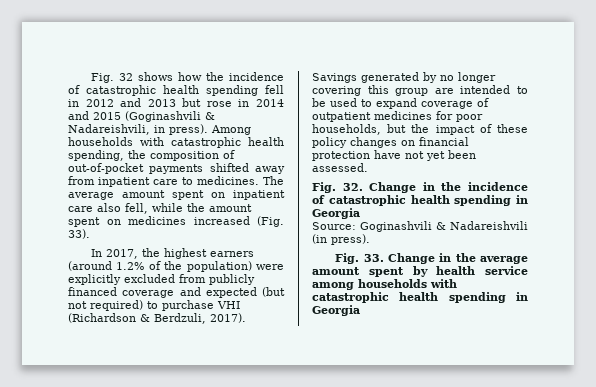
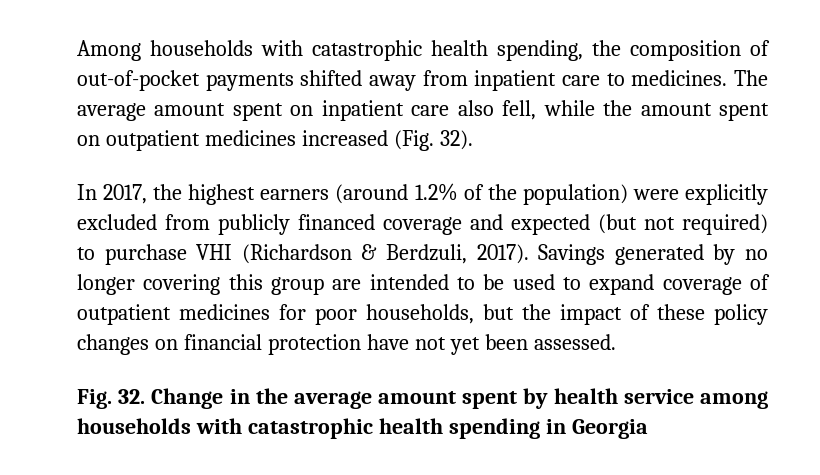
[91,72,284,83] [68,85,284,96] [68,98,284,107] [68,111,215,122] [68,124,208,135] Fig. 32 shows how the incidence of catastrophic health spending fell in 2012 and 2013 but rose in 2014 and 2015 (Goginashvili & Nadareishvili, in press). -> (77, 50) none
(121, 222) none -> [105,130,200,151] outpatient
[68,229,90,239] 33). -> [439,130,473,150] 32).
[468,182,528,191] [312,195,528,206] [312,208,360,219] [312,221,528,232] [312,234,370,245] [335,253,476,264] incidence of catastrophic health spending in Georgia // Source: Goginashvili & Nadareishvili (in press). // Fig. 33. Change in the -> (288, 396) none

